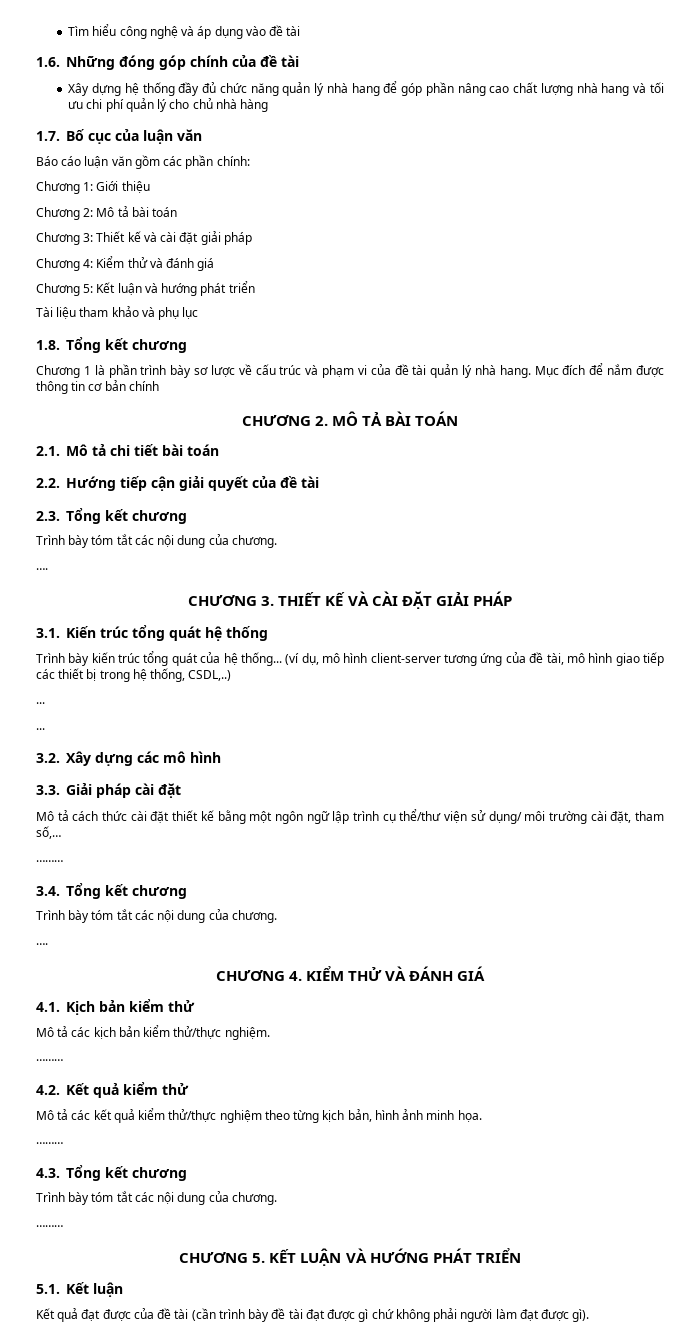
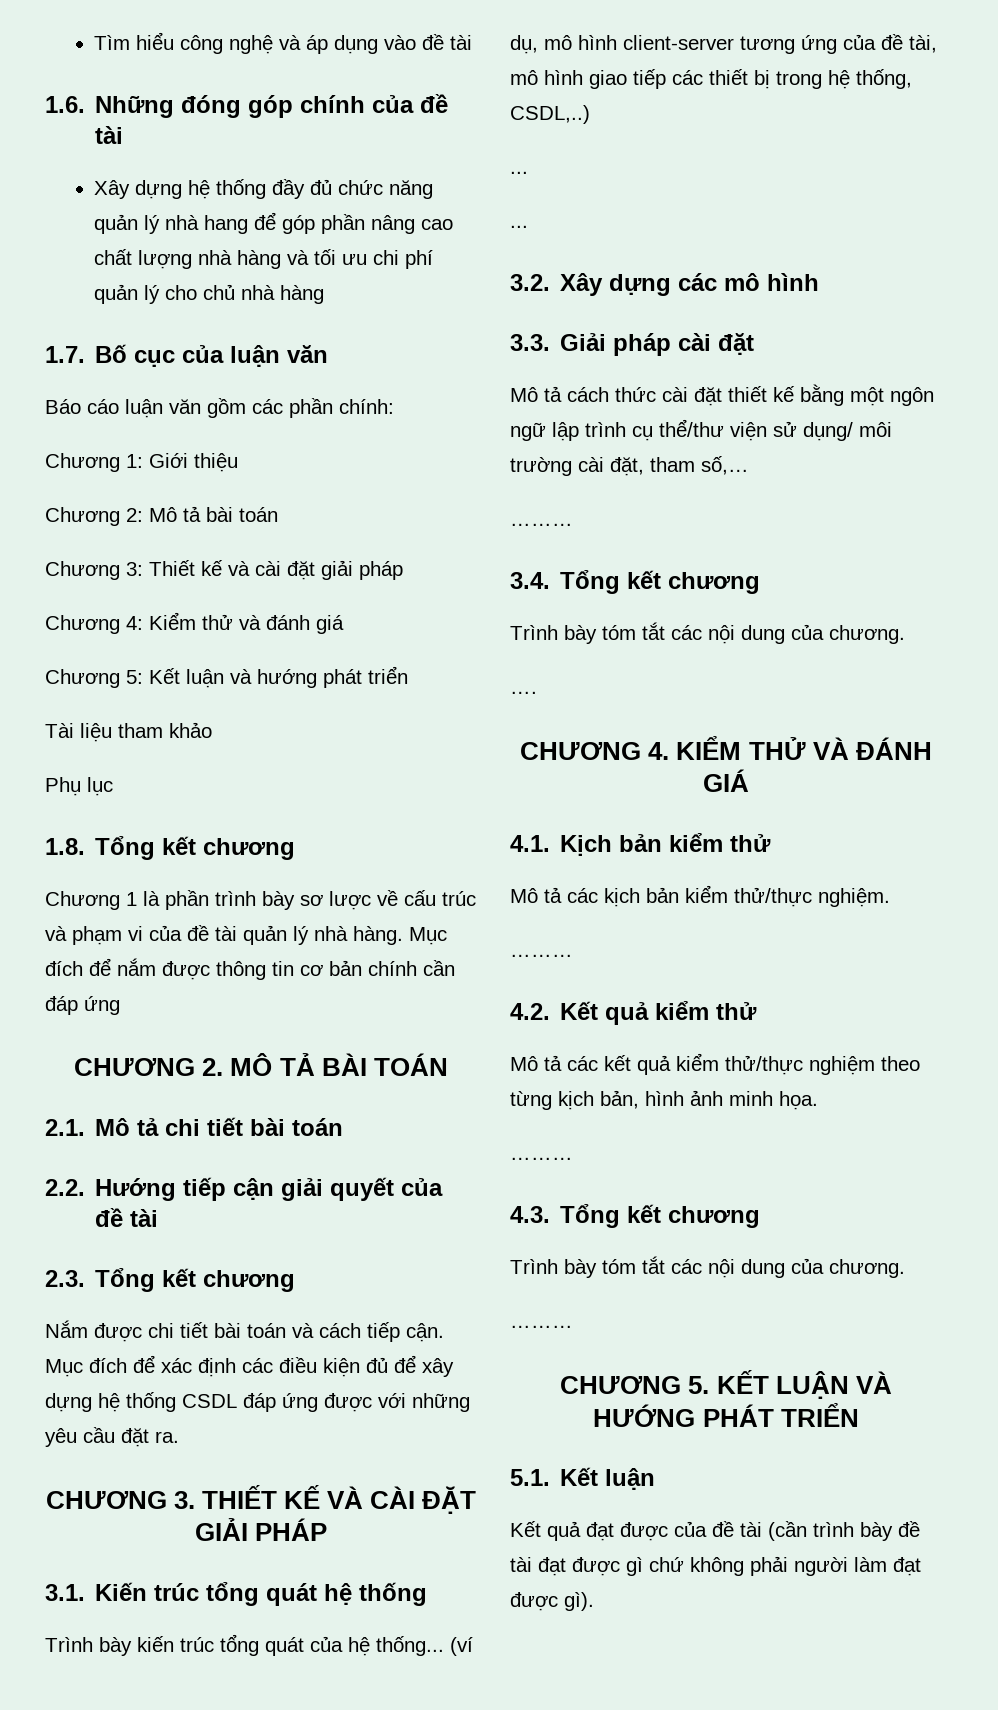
[601,83,630,96] hang -> [237,250,282,269] hàng
[141,307,180,320] và phụ -> [45,777,81,796] // Phụ
[499,365,531,378] hang. -> [353,926,403,945] hàng.
(159, 386) none -> [423,960,455,976] [45,996,120,1015] cần đáp ứng
[36,534,277,548] [36,568,48,570] Trình bày tóm tắt các nội dung của chương. // …. -> [45,1320,444,1342] [45,1355,454,1377] [45,1392,470,1412] [45,1427,179,1447] Nắm được chi tiết bài toán và cách tiếp cận. Mục đích để xác định các điều kiện đủ để xây dựng hệ thống CSDL đáp ứng được với những yêu cầu đặt ra.

